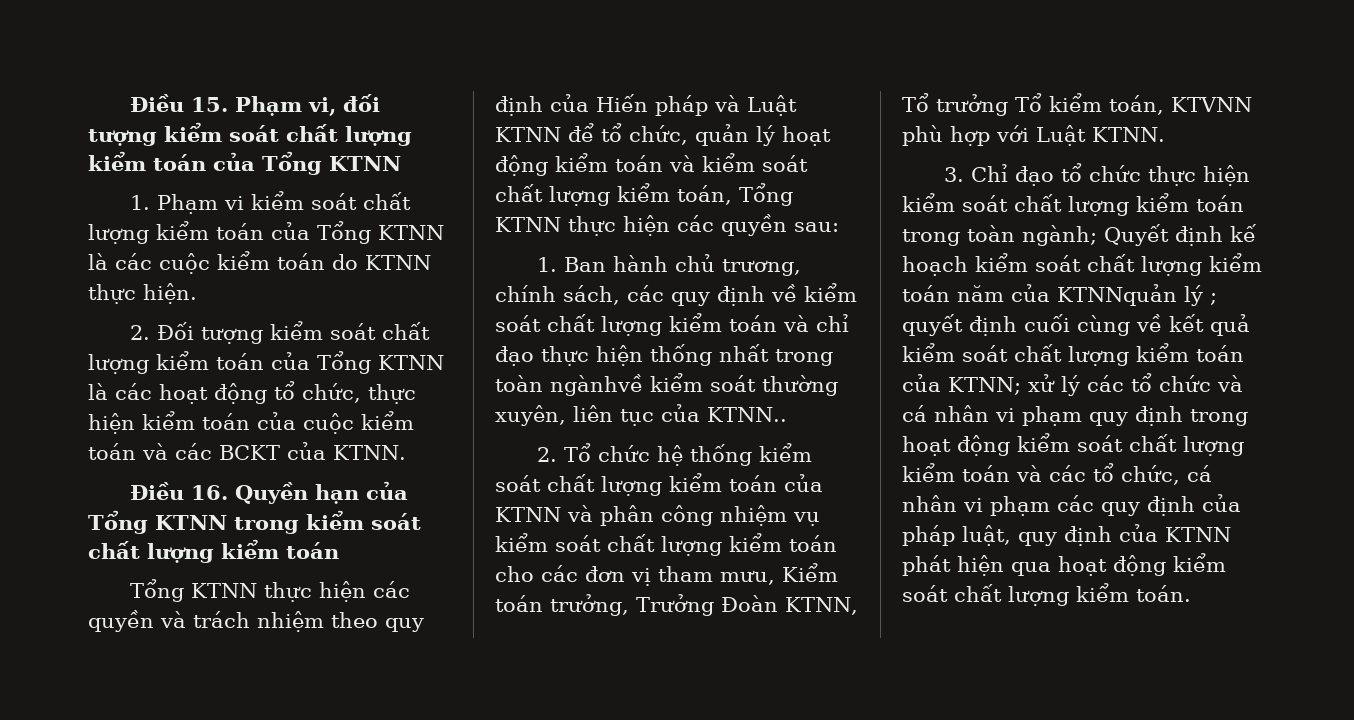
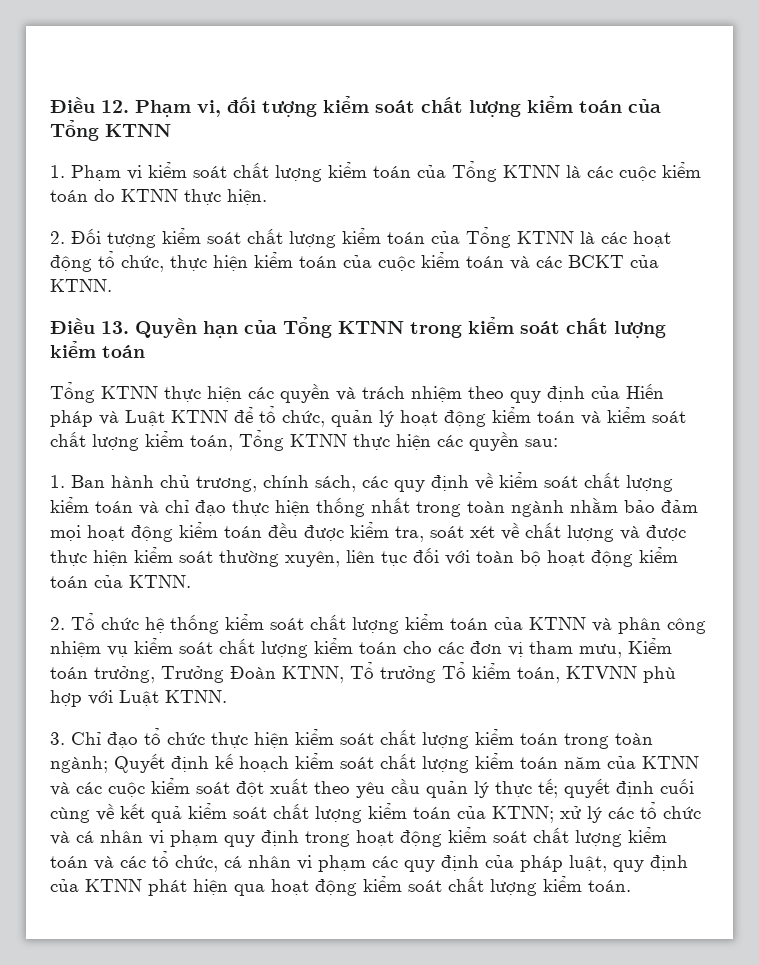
[130,94,229,112] Điều 15. -> [50,97,129,113] Điều 12.
[191,485,229,500] 16. -> [101,321,129,334] 13.
[550,374,643,396] ngànhvề -> [511,497,698,517] [50,522,686,542] [50,550,128,566] ngành nhằm bảo đảm mọi hoạt động kiểm toán đều được kiểm tra, soát xét về chất lượng và được thực hiện
[661,404,787,422] của KTNN.. -> [413,547,678,567] [50,575,191,588] đối với toàn bộ hoạt động kiểm toán của KTNN.
[1057,284,1217,306] KTNNquản lý ; -> [642,756,699,769] [50,778,558,798] KTNN và các cuộc kiểm soát đột xuất theo yêu cầu quản lý thực tế;

